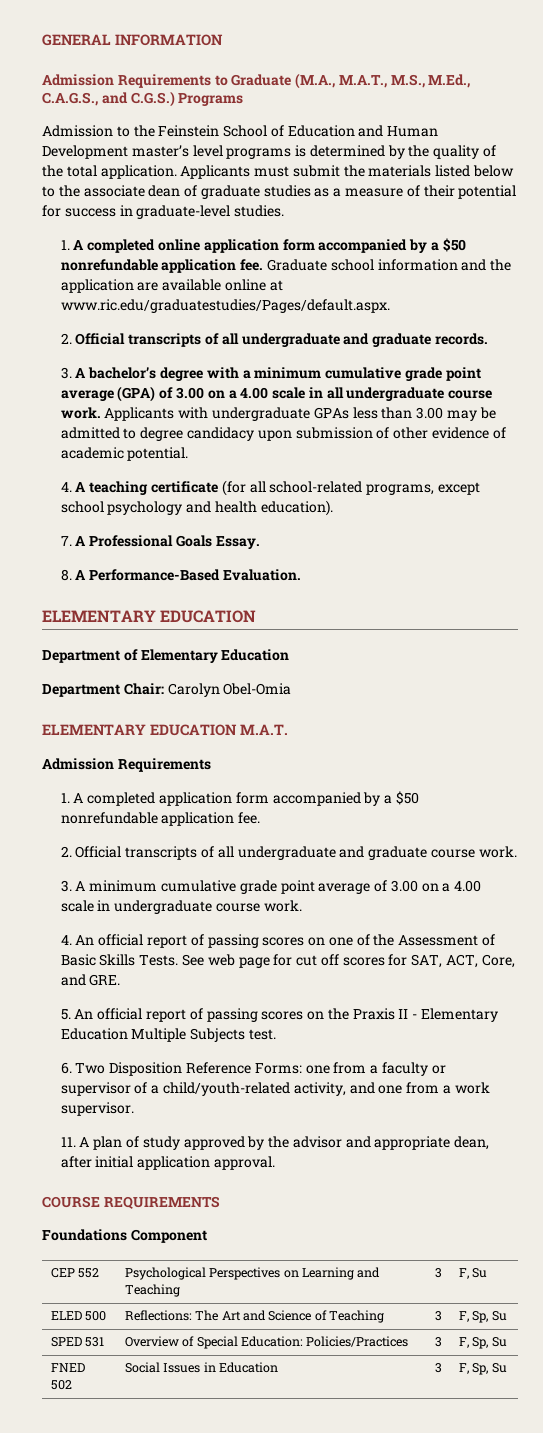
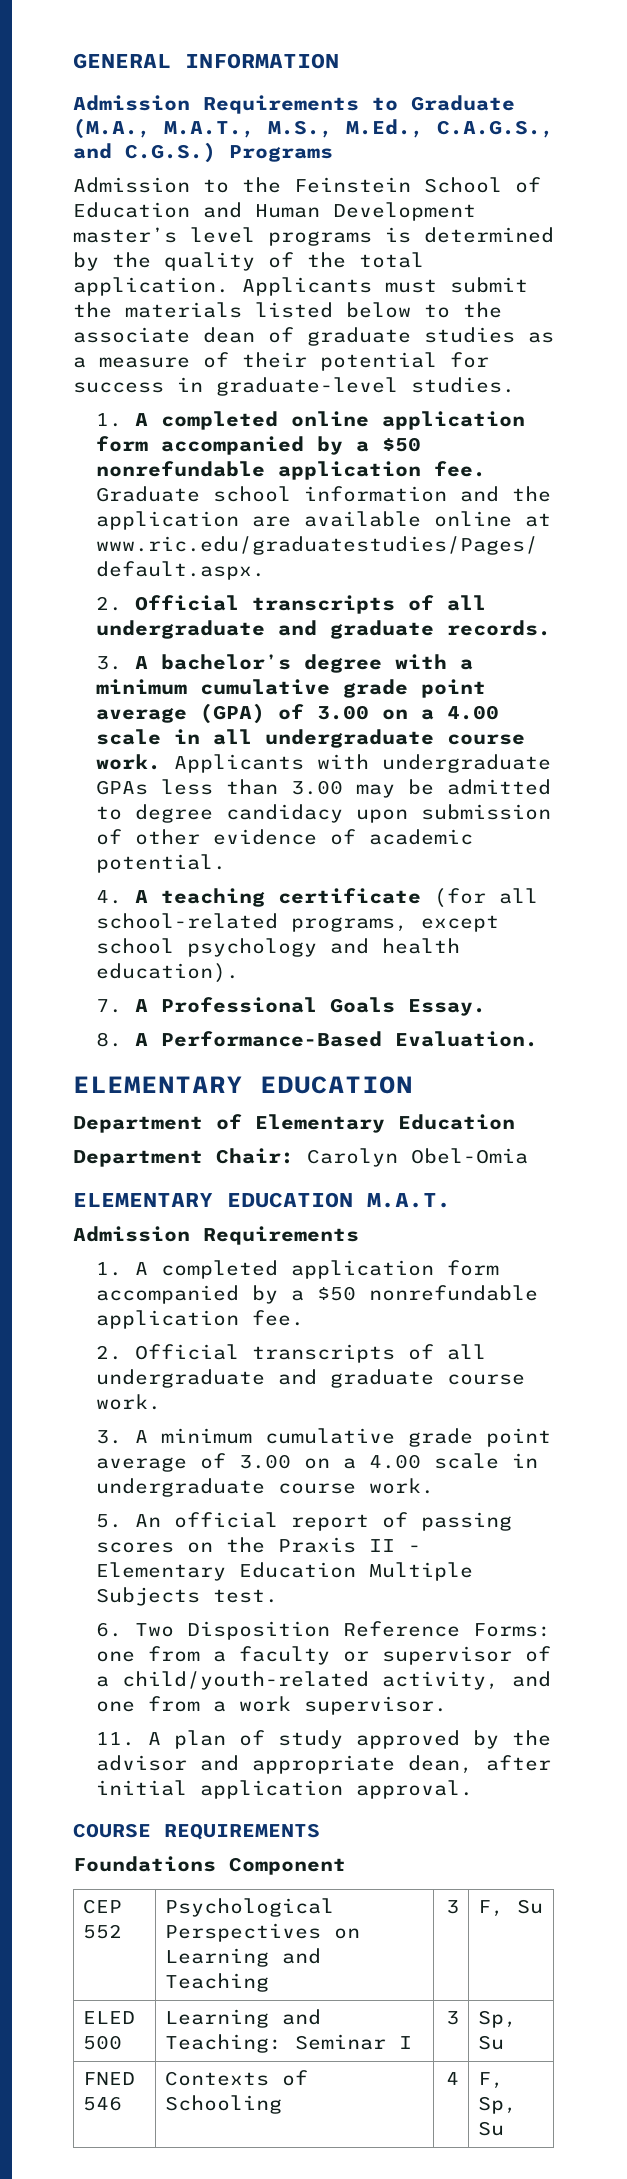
[60,934,496,948] [60,954,515,968] [60,974,121,986] // 4. An official report of passing scores on one of the Assessment of Basic Skills Tests. See web page for cut off scores for SAT, ACT, Core, and GRE. -> (434, 1486) none
[124,1310,385,1323] [435,1311,443,1321] [458,1311,507,1323] [50,1337,105,1347] [124,1336,409,1349] [435,1337,443,1347] [458,1337,507,1349] [50,1363,85,1372] [50,1380,72,1390] [124,1362,279,1373] [435,1363,443,1373] Reflections: The Art and Science of Teaching | 3 | F, Sp, Su // SPED 531 | Overview of Special Education: Policies/Practices | 3 | F, Sp, Su // FNED 502 | Social Issues in Education | 3 -> [165,2009,322,2028] [165,2034,413,2053] [445,2011,459,2025] [478,2010,518,2028] [478,2035,505,2050] [83,2072,136,2085] [83,2096,123,2111] [165,2070,309,2086] [165,2095,283,2114] [445,2072,459,2085] Learning and Teaching: Seminar I | 3 | Sp, Su // FNED 546 | Contexts of Schooling | 4

